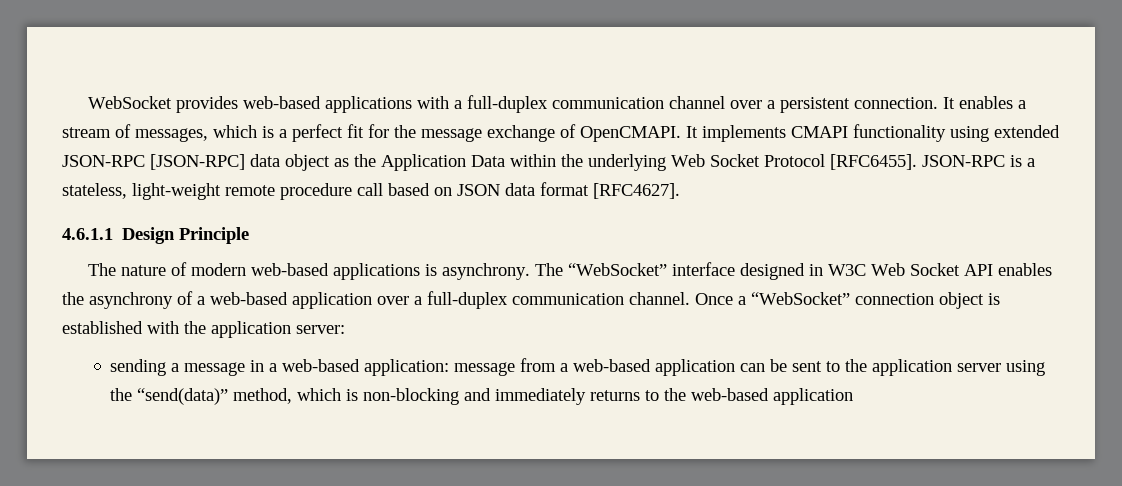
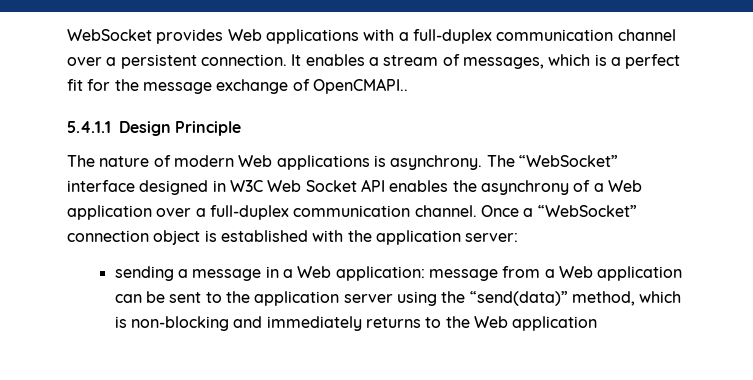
[242,96,321,109] web-based -> [227,29,262,41] Web
[580,124,1060,142] [62,154,1035,171] [62,182,680,200] [62,228,113,240] OpenCMAPI. It implements CMAPI functionality using extended JSON-RPC [JSON-RPC] data object as the Application Data within the underlying Web Socket Protocol [RFC6455]. JSON-RPC is a stateless, light-weight remote procedure call based on JSON data format [RFC4627]. // 4.6.1.1 -> [312,78,408,94] [67,121,111,133] OpenCMAPI.. // 5.4.1.1
[250,263,329,276] web-based -> [238,155,273,167] Web
[210,292,288,305] web-based -> [607,180,642,192] Web
[282,359,361,372] web-based -> [297,266,332,278] Web
[573,359,652,372] web-based -> [558,266,593,278] Web
[691,388,770,401] web-based -> [473,316,508,328] Web

